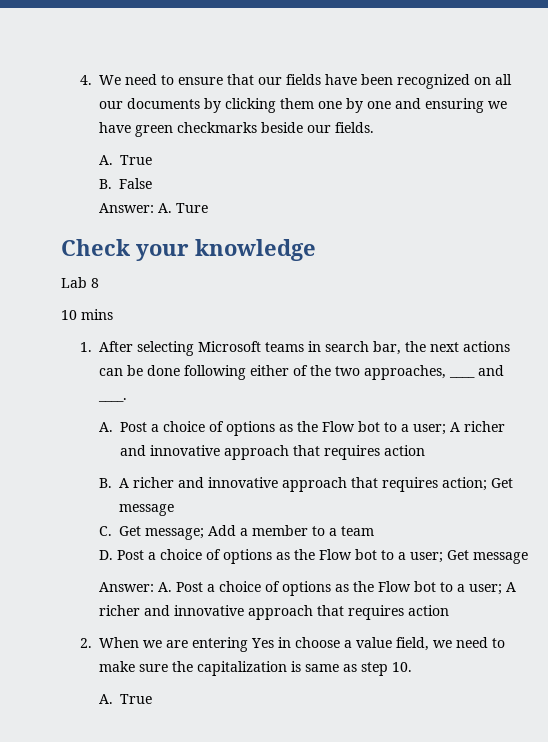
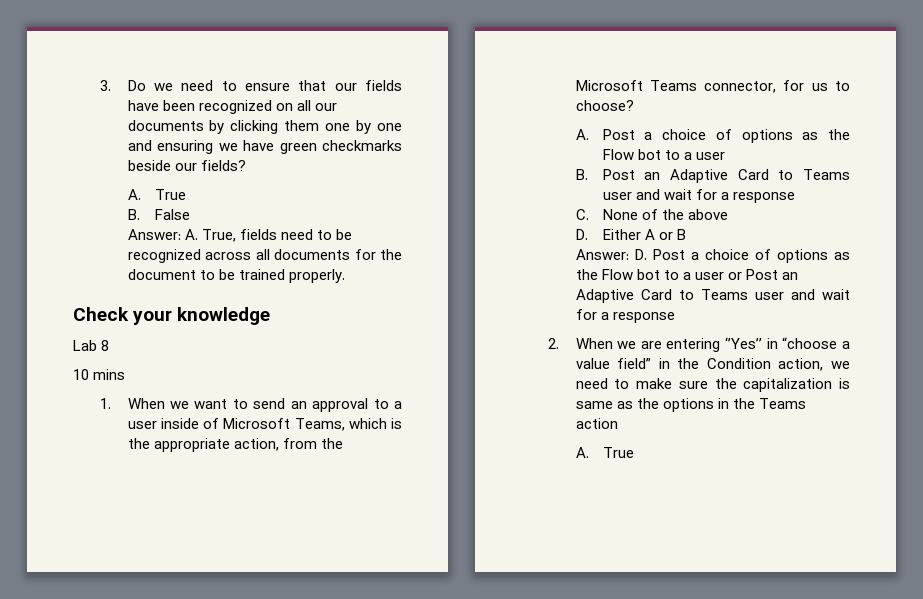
[80,75,122,85] 4. We -> [100,80,173,91] 3. Do we
[335,122,375,133] fields. -> [200,160,246,171] fields?
[176,203,209,213] Ture -> [201,229,352,242] [127,249,402,263] [127,269,345,283] True, fields need to be recognized across all documents for the document to be trained properly.
[99,341,511,356] [99,365,476,380] [478,365,505,376] [98,398,128,402] After selecting Microsoft teams in search bar, the next actions can be done following either of the two approaches, ____ and ____. -> [127,398,403,412] [127,418,402,431] [127,438,343,452] [575,80,850,93] [575,100,634,111] When we want to send an approval to a user inside of Microsoft Teams, which is the appropriate action, from the Microsoft Teams connector, for us to choose?
[413,421,506,435] [120,445,426,460] [99,477,514,492] [119,504,175,516] [99,525,375,540] user; A richer and innovative approach that requires action // B. A richer and innovative approach that requires action; Get message // C. Get message; Add a member to a team // -> [695,152,725,160] [575,169,850,183] [602,189,796,203] [575,209,728,220] [575,229,686,240] [575,249,629,260] user // B. Post an Adaptive Card to Teams user and wait for a response // C. None of the above // D. Either A or B // Answer:
[410,550,529,564] [99,581,517,596] [99,605,450,620] user; Get message // Answer: A. Post a choice of options as the Flow bot to a user; A richer and innovative approach that requires action -> [694,269,798,280] [575,289,850,303] [575,309,675,323] user or Post an Adaptive Card to Teams user and wait for a response
[251,637,430,651] Yes in choose a value field, -> [725,337,850,349] [575,358,824,371] ‘’Yes’’ in “choose a value field” in the Condition action,
[361,662,413,676] step 10. -> [636,398,806,412] [575,418,618,429] the options in the Teams action

